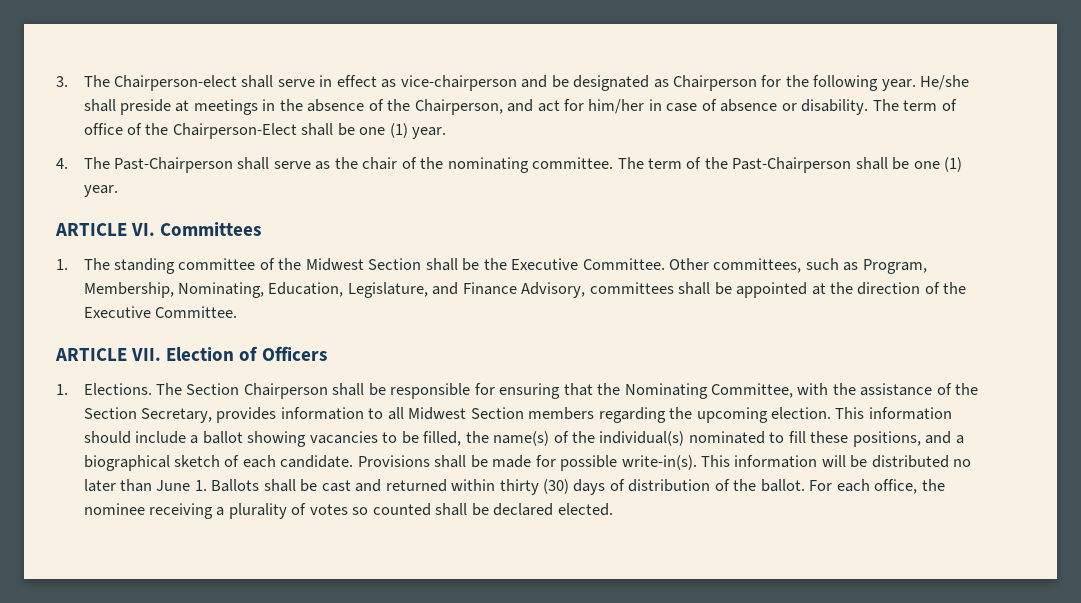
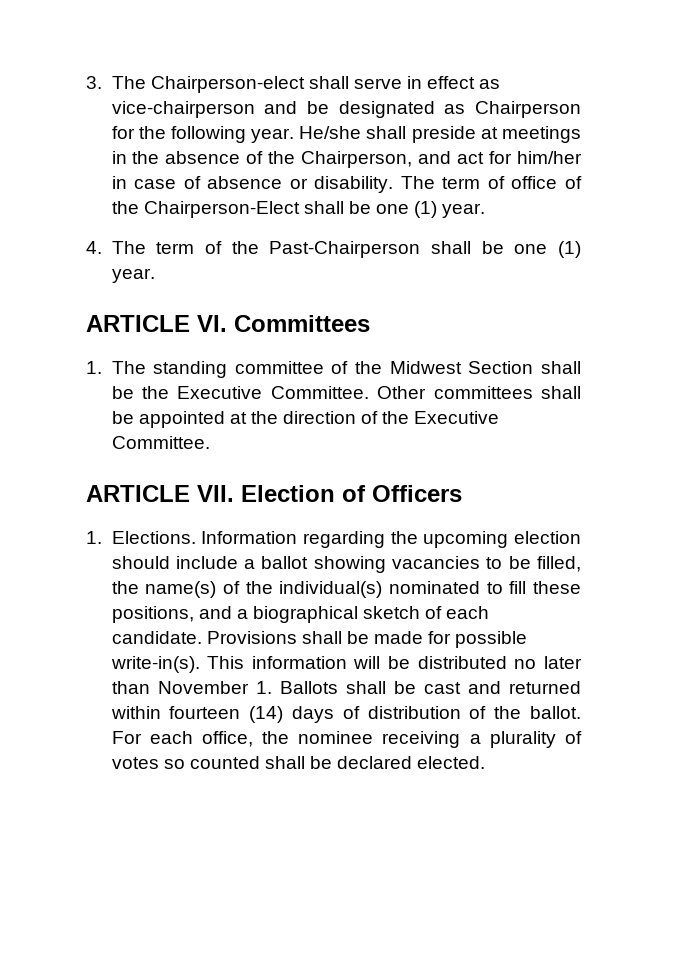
[114,157,644,173] Past-Chairperson shall serve as the chair of the nominating committee. The -> (146, 247) none
[713,258,927,274] [83,282,586,298] committees, such as Program, Membership, Nominating, Education, Legislature, and Finance Advisory, -> (427, 392) none
[156,383,979,399] [83,407,952,423] The Section Chairperson shall be responsible for ensuring that the Nominating Committee, with the assistance of the Section Secretary, provides information to all Midwest Section members regarding the upcoming election. This information -> [201,531,581,548] Information regarding the upcoming election
[156,480,191,491] June -> [157,681,249,694] November
[499,479,570,495] thirty (30) -> [169,706,284,723] fourteen (14)

